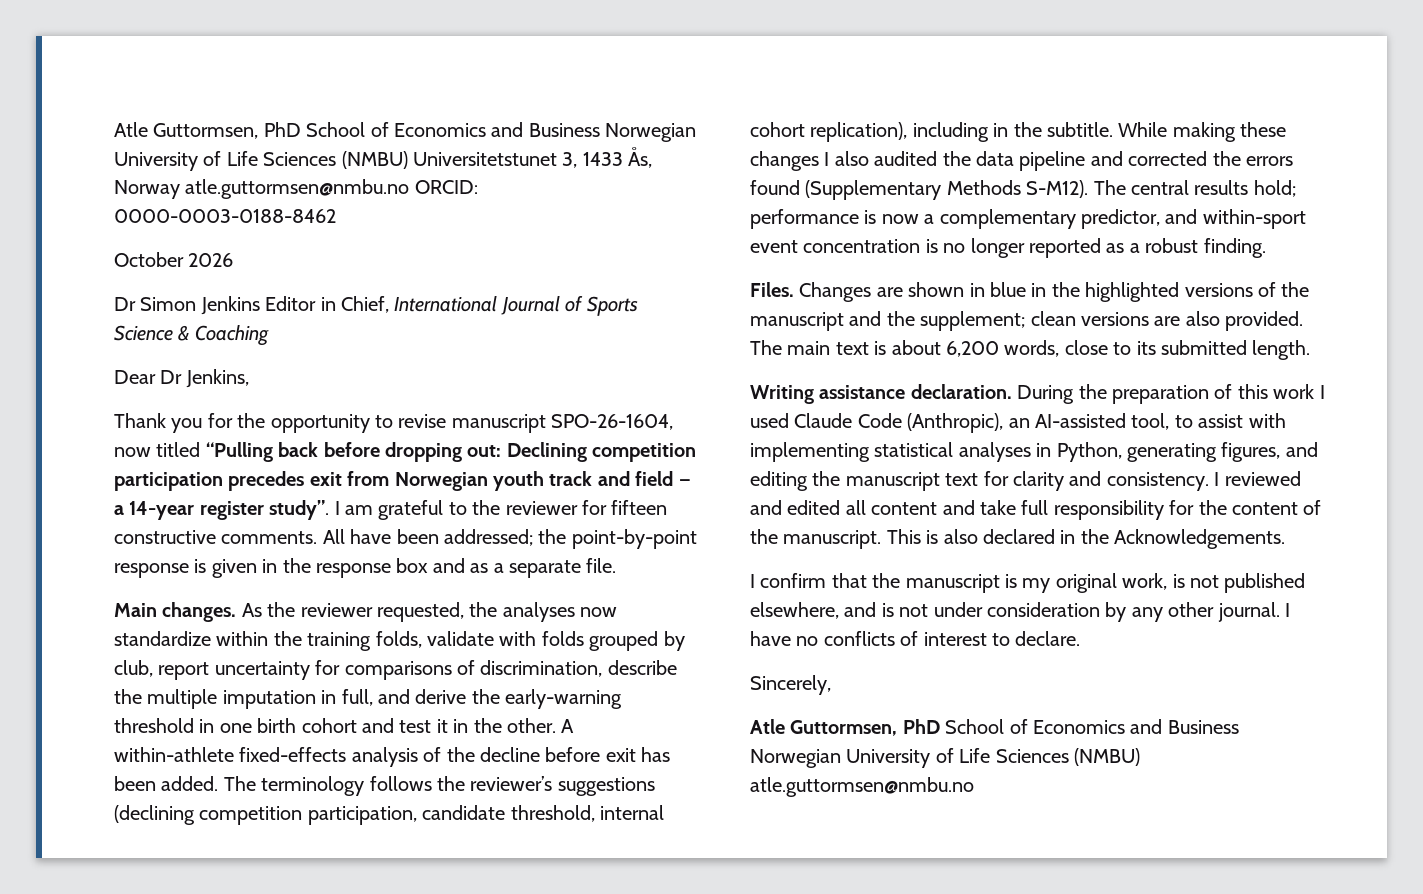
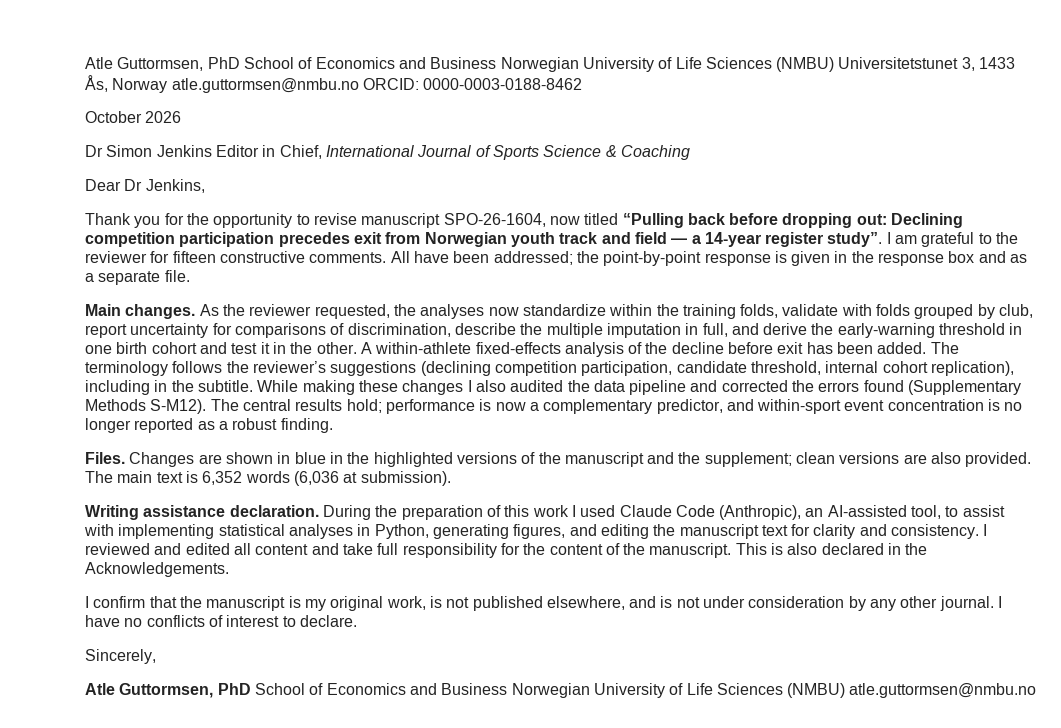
[891,340,1311,360] about 6,200 words, close to its submitted length. -> [202,471,451,486] 6,352 words (6,036 at submission).

